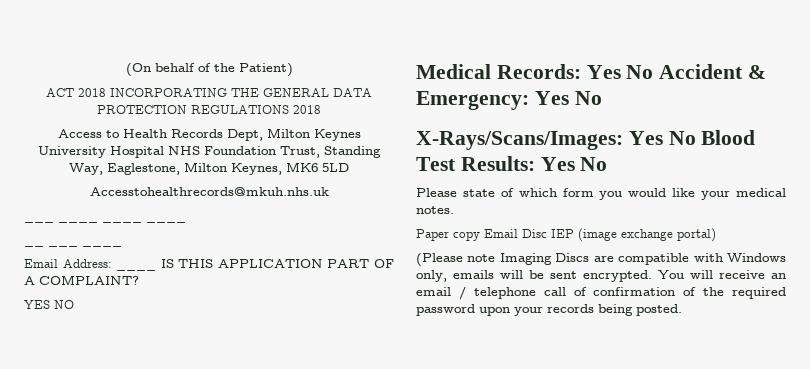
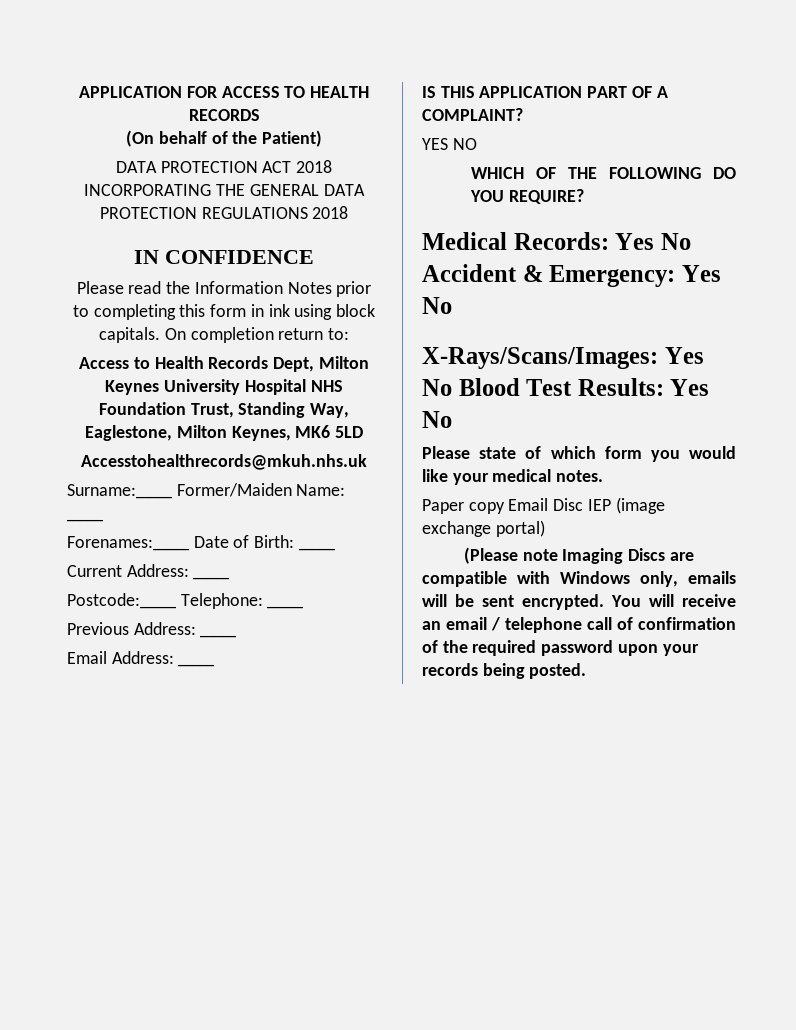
(125, 69) none -> [79,86,369,98] [188,109,260,121] APPLICATION FOR ACCESS TO HEALTH RECORDS //
(293, 70) none -> [115,161,258,173] DATA PROTECTION
(321, 109) none -> [134,250,314,264] [76,281,372,297] [72,304,376,320] [99,327,349,343] // IN CONFIDENCE // Please read the Information Notes prior to completing this form in ink using block capitals. On completion return to:
[24,220,186,223] [24,244,78,247] ___ ____ ____ ____ // __ ___ -> [67,483,346,499] [67,519,103,522] [67,535,295,551] [298,548,335,551] [67,564,189,577] [193,577,230,580] [67,593,304,609] [67,622,196,635] Surname:____ Former/Maiden Name: ____ // Forenames:____ Date of Birth: ____ // Current Address: ____ // Postcode:____ Telephone: ____ // Previous Address:
(157, 269) none -> (215, 665) //
(74, 304) none -> [470,167,736,179] [469,189,584,204] // WHICH OF THE FOLLOWING DO YOU REQUIRE?

